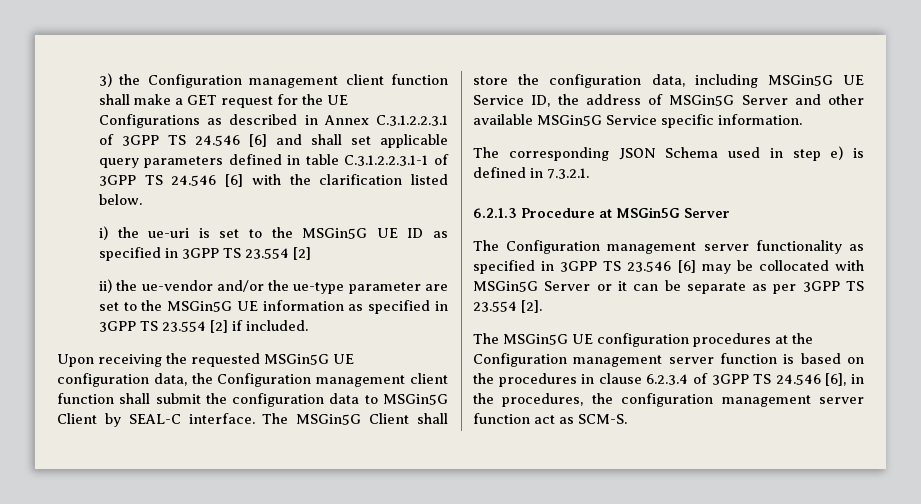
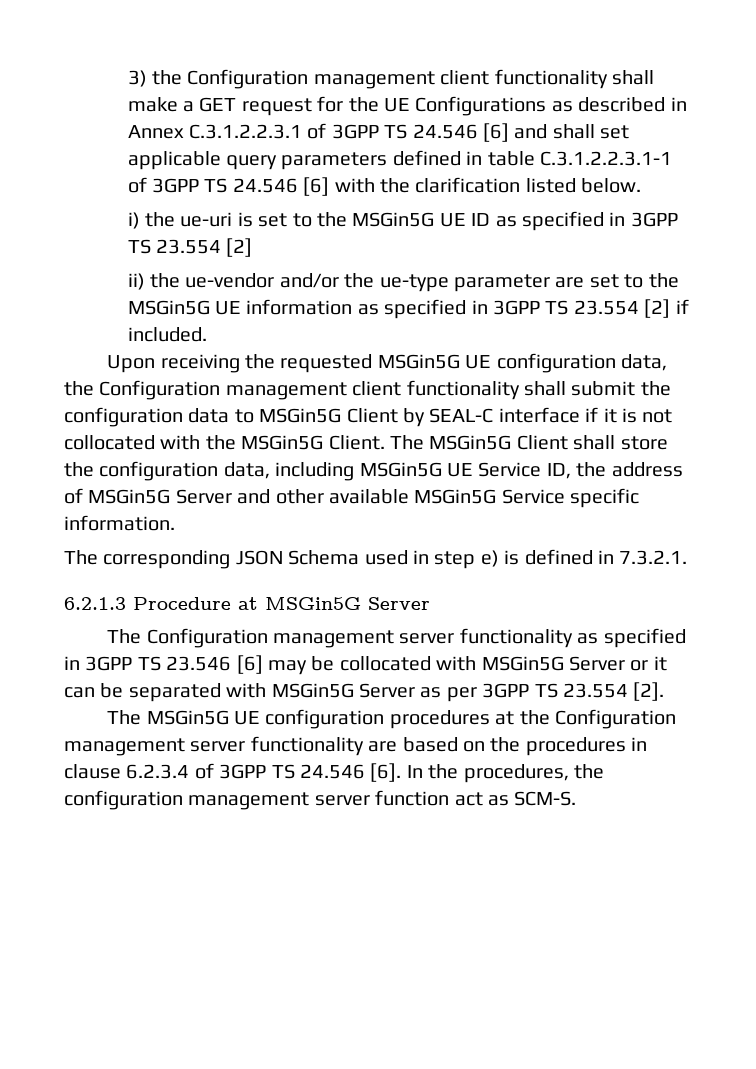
[391,74,449,85] function -> [494,69,608,89] functionality
[57,393,114,404] function -> [406,380,520,400] functionality
[188,413,255,424] interface. -> [498,407,673,423] [64,435,385,450] interface if it is not collocated with the MSGin5G Client.
[686,282,746,294] separate -> [128,683,415,702] separated with MSGin5G Server
[720,353,795,364] function is -> [250,736,398,756] functionality are
[825,373,864,386] [6], in -> [370,763,423,782] [6]. In

